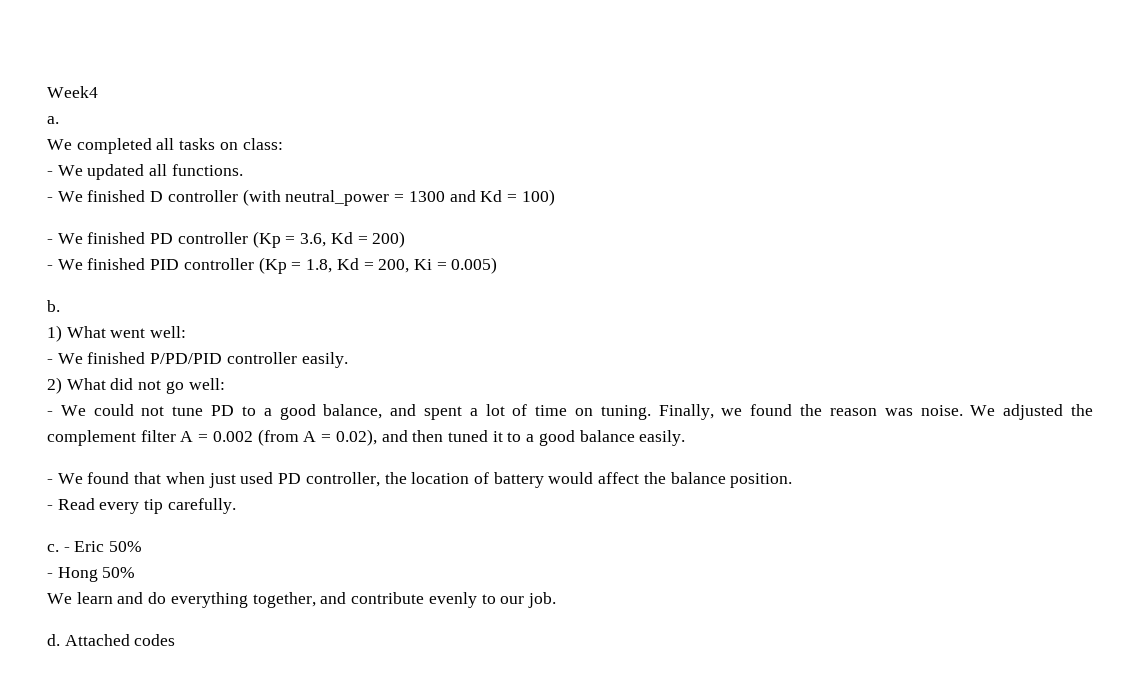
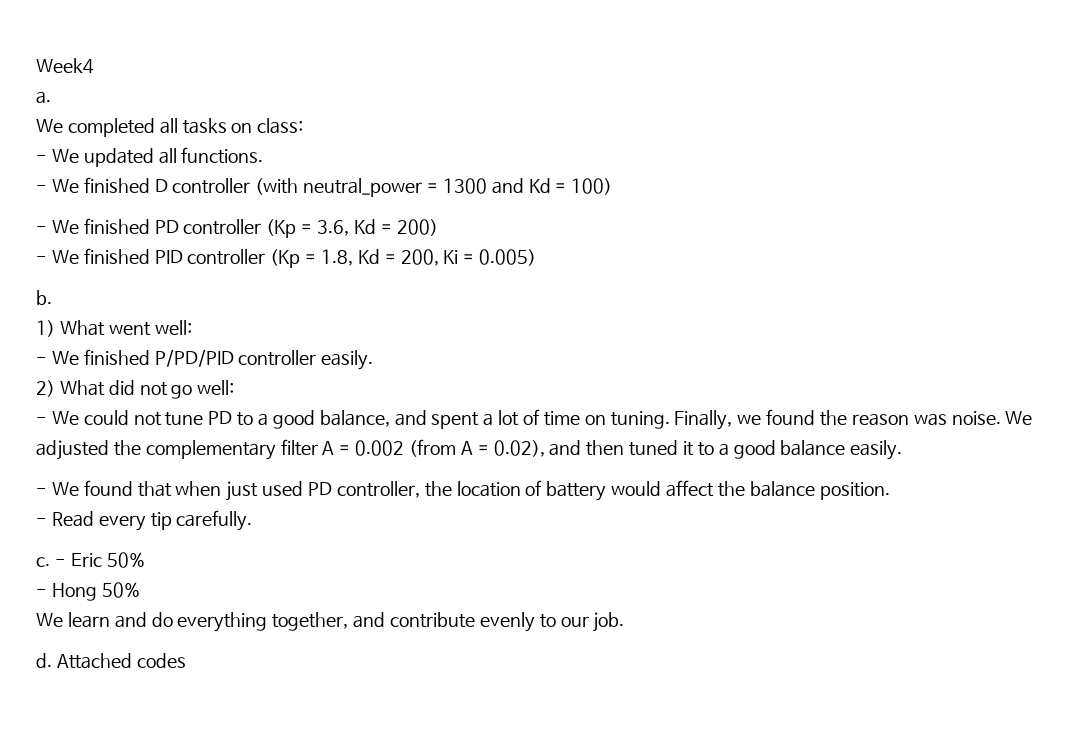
[47,430,136,446] complement -> [145,440,276,460] complementary

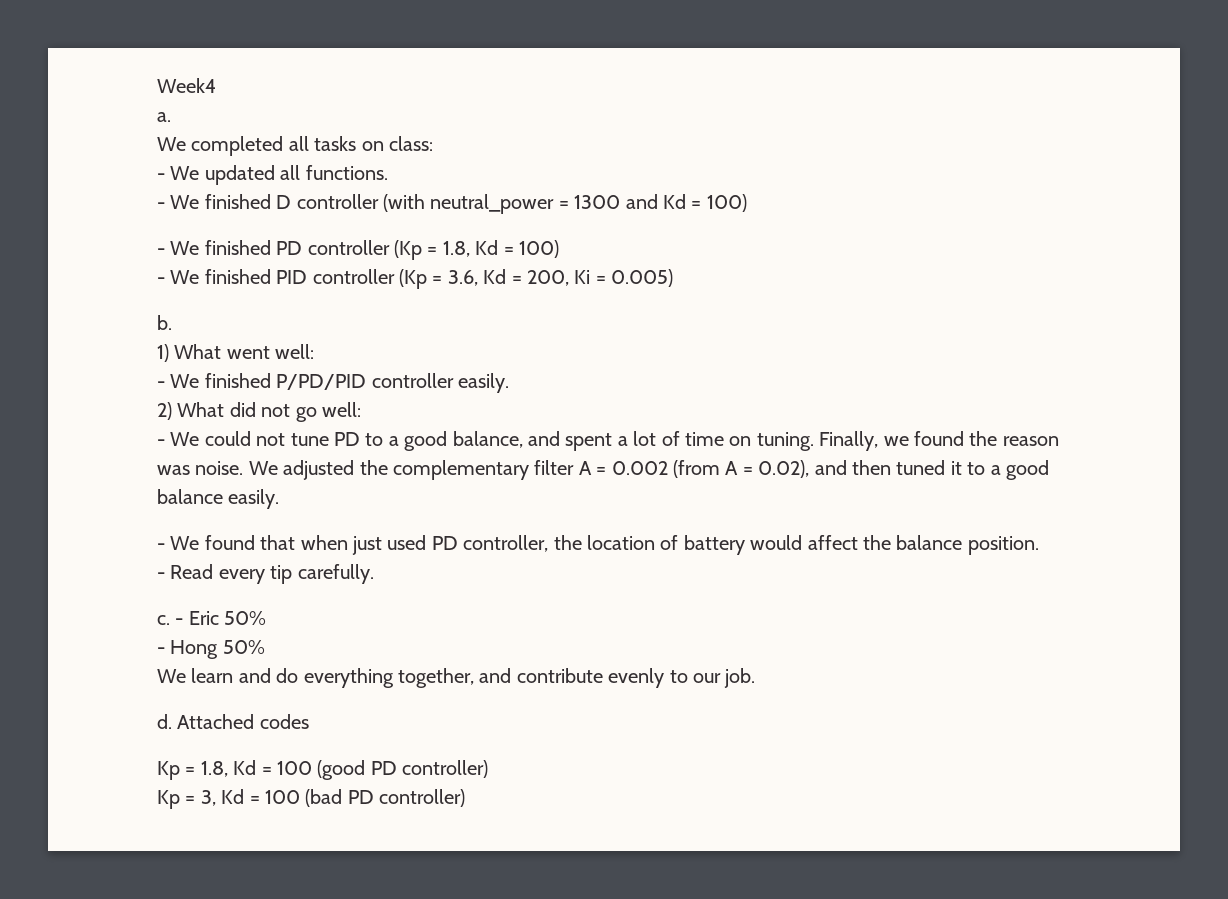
[317,219,438,236] 3.6, Kd = 200) -> [442,240,559,258] 1.8, Kd = 100)
[321,249,354,266] 1.8, -> [447,270,478,286] 3.6,
(186, 660) none -> [157,760,489,780] [157,789,466,809] // Kp = 1.8, Kd = 100 (good PD controller) // Kp = 3, Kd = 100 (bad PD controller)

